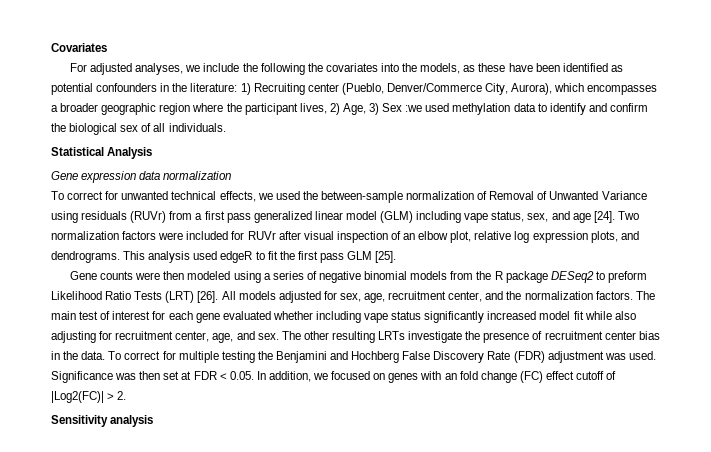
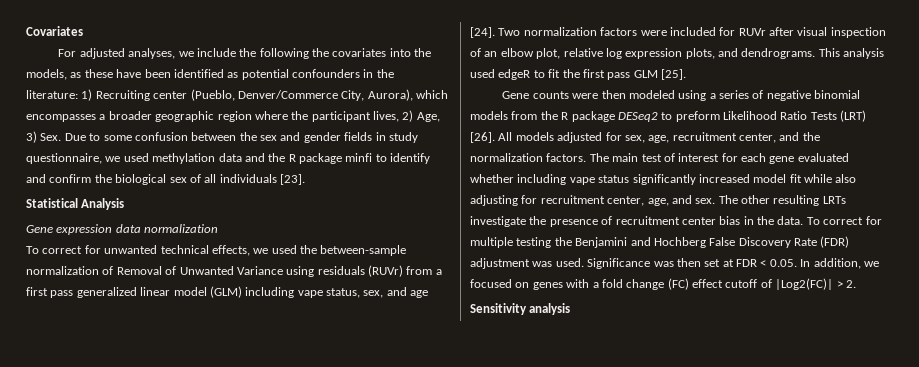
[382,103,536,115] Sex :we used methylation data -> [40,132,418,143] [26,153,373,164] Sex. Due to some confusion between the sex and gender fields in study questionnaire, we used methylation data and the R package minfi
[168,123,226,132] individuals. -> [219,174,305,185] individuals [23].
[444,373,457,380] an -> [592,282,599,288] a

